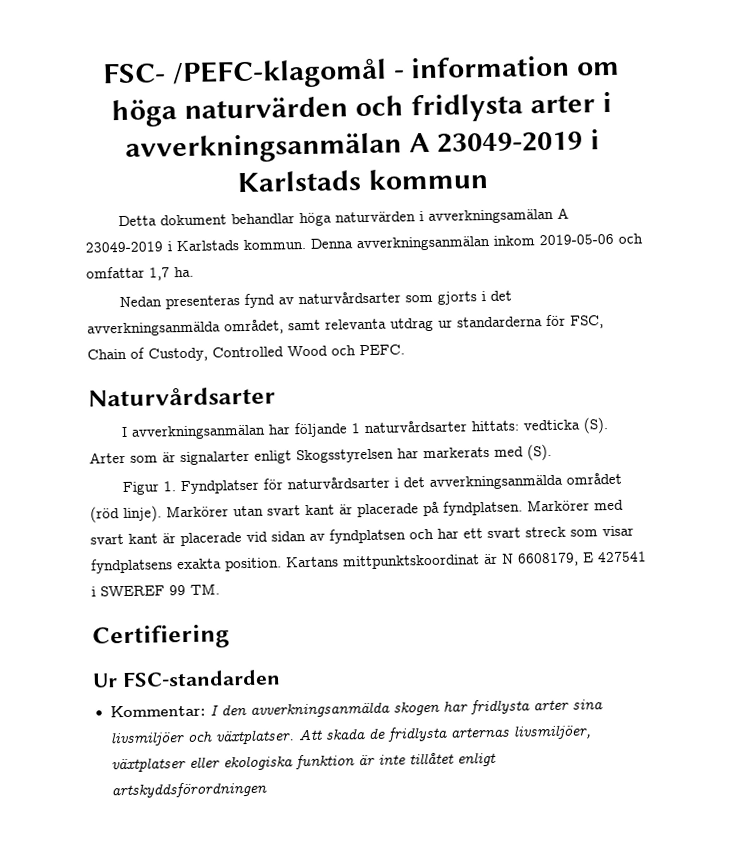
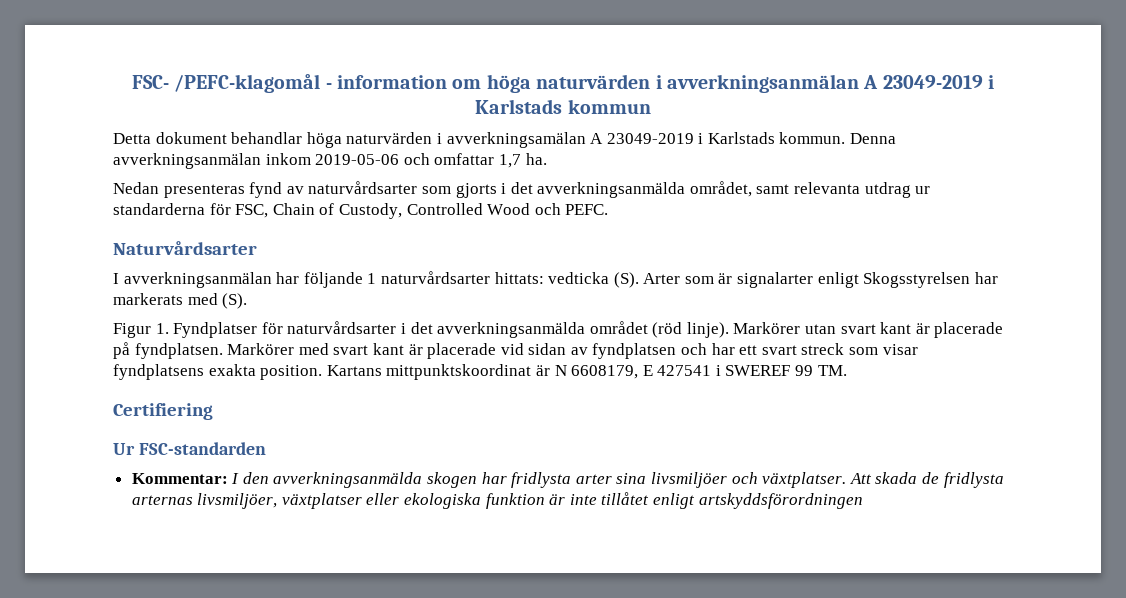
[355,93,595,123] och fridlysta arter -> (651, 81) none

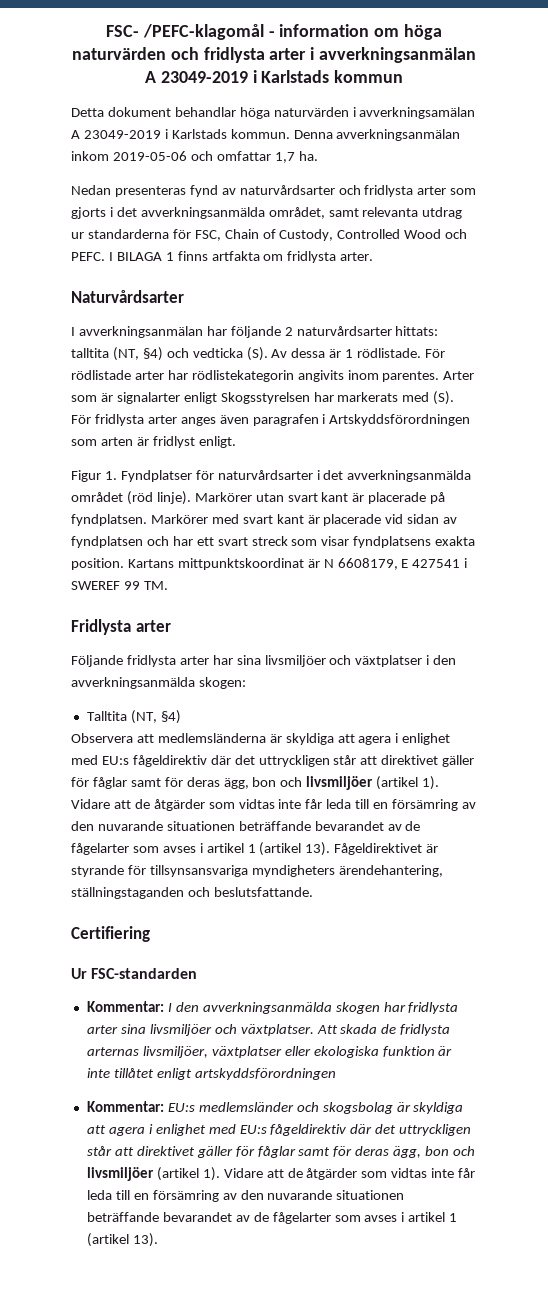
(651, 81) none -> [170,47,307,63] och fridlysta arter
(418, 187) none -> [338,185,447,197] och fridlysta arter
(609, 209) none -> [108,251,374,263] I BILAGA 1 finns artfakta om fridlysta arter.
[367,273,377,284] 1 -> [284,327,293,336] 2
[548,272,639,288] vedticka (S). -> [71,347,446,361] [71,370,440,382] talltita (NT, §4) och vedticka (S). Av dessa är 1 rödlistade. För rödlistade arter har rödlistekategorin angivits inom parentes.
(248, 301) none -> [71,414,471,426] [71,436,236,448] För fridlysta arter anges även paragrafen i Artskyddsförordningen som arten är fridlyst enligt.
(847, 370) none -> [71,619,171,635] [71,655,457,667] [71,677,246,689] [86,710,181,724] [71,733,451,745] [71,755,475,767] [71,776,440,790] [71,799,476,811] [71,821,421,831] [71,842,439,856] [71,865,443,877] [71,887,313,899] // Fridlysta arter // Följande fridlysta arter har sina livsmiljöer och växtplatser i den avverkningsanmälda skogen: // Talltita (NT, §4) // Observera att medlemsländerna är skyldiga att agera i enlighet med EU:s fågeldirektiv där det uttryckligen står att direktivet gäller för fåglar samt för deras ägg, bon och livsmiljöer (artikel 1). Vidare att de åtgärder som vidtas inte får leda till en försämring av den nuvarande situationen beträffande bevarandet av de fågelarter som avses i artikel 1 (artikel 13). Fågeldirektivet är styrande för tillsynsansvariga myndigheters ärendehantering, ställningstaganden och beslutsfattande.
(863, 501) none -> [86,1101,464,1114] [86,1124,472,1136] [86,1146,476,1158] [86,1167,476,1181] [86,1190,405,1202] [86,1212,458,1224] [86,1233,158,1247] // Kommentar: EU:s medlemsländer och skogsbolag är skyldiga att agera i enlighet med EU:s fågeldirektiv där det uttryckligen står att direktivet gäller för fåglar samt för deras ägg, bon och livsmiljöer (artikel 1). Vidare att de åtgärder som vidtas inte får leda till en försämring av den nuvarande situationen beträffande bevarandet av de fågelarter som avses i artikel 1 (artikel 13).

